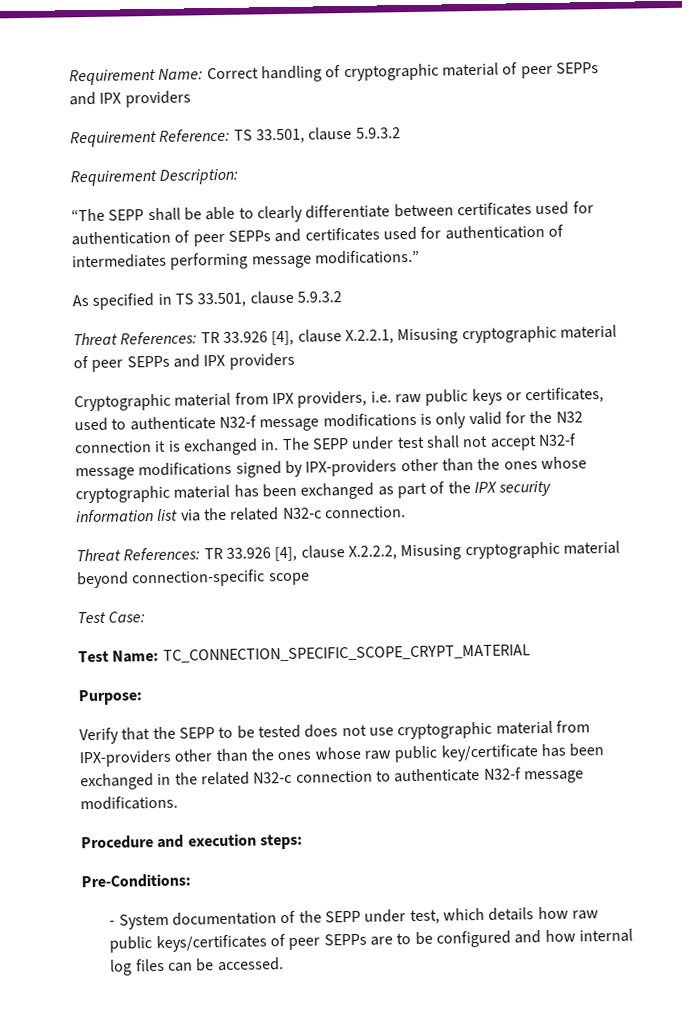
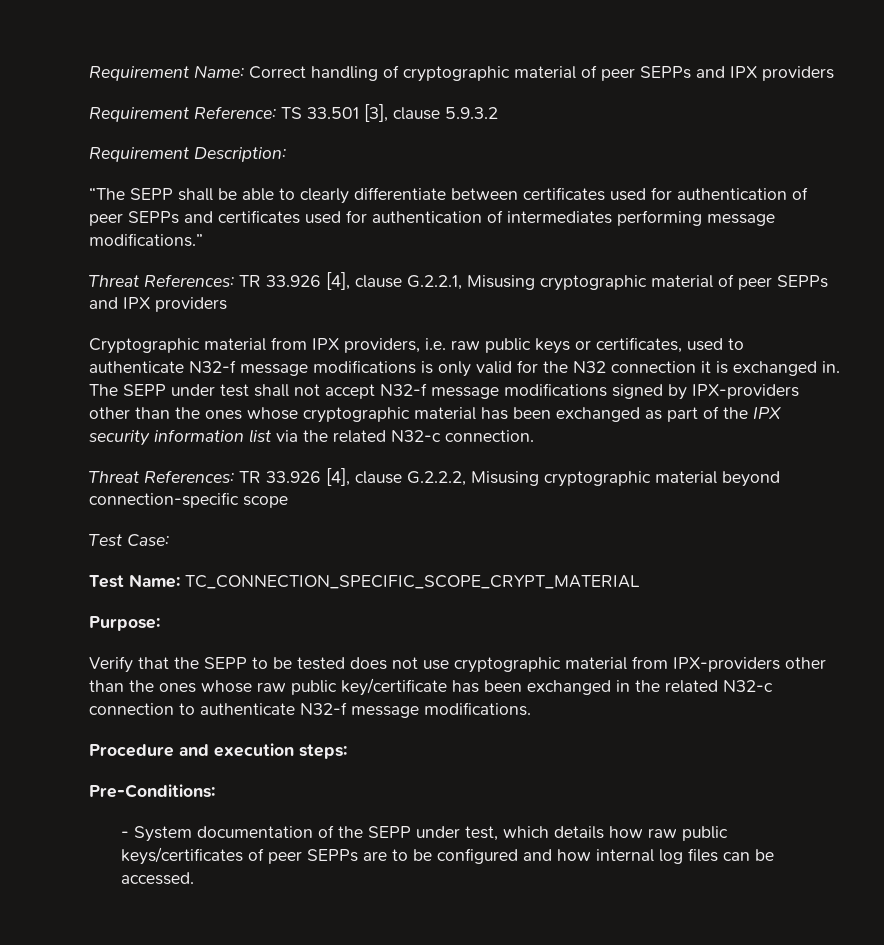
[255,128,305,144] 33.501, -> [307,104,388,122] 33.501 [3],
[72,290,342,310] [73,329,394,346] // As specified in TS 33.501, clause 5.9.3.2 // Threat References: TR 33.926 [4], clause X.2.2.1, -> [89,272,462,290] // Threat References: TR 33.926 [4], clause G.2.2.1,
[347,545,397,561] X.2.2.2, -> [407,471,466,486] G.2.2.2,

